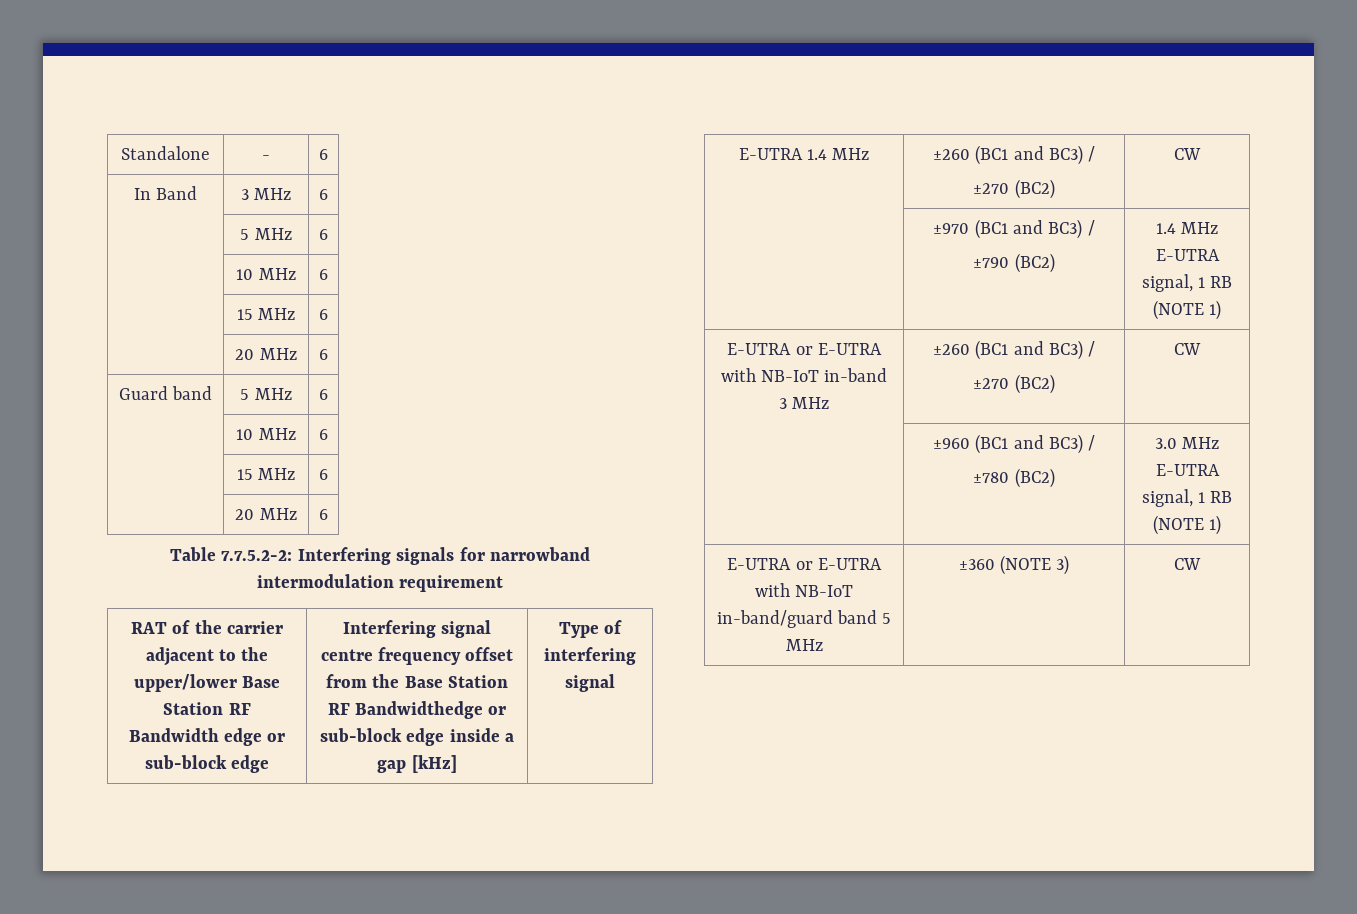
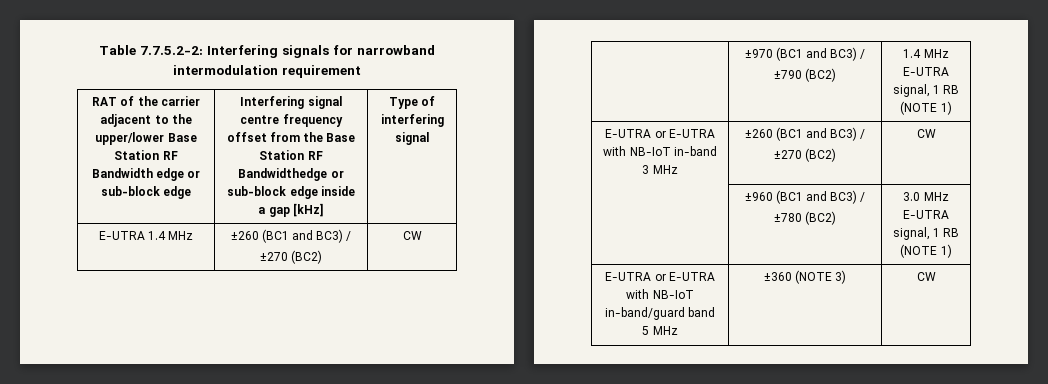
[121,146,210,160] [262,155,270,160] [319,149,328,160] [133,186,198,200] [240,188,292,200] [319,189,328,200] [240,228,292,240] [319,229,328,240] [236,268,296,280] [319,269,328,280] [236,308,296,320] [319,309,328,320] [235,348,297,360] [319,349,328,360] [118,386,213,400] [240,388,292,400] [319,389,328,400] [236,428,296,440] [319,429,328,440] [236,468,296,480] [319,469,328,480] [235,508,297,520] [319,509,328,520] Standalone | - | 6 // In Band | 3 MHz | 6 // | 5 MHz | 6 // | 10 MHz | 6 // | 15 MHz | 6 // | 20 MHz | 6 // Guard band | 5 MHz | 6 // | 10 MHz | 6 // | 15 MHz | 6 // | 20 MHz | 6 // -> (99, 50) none

